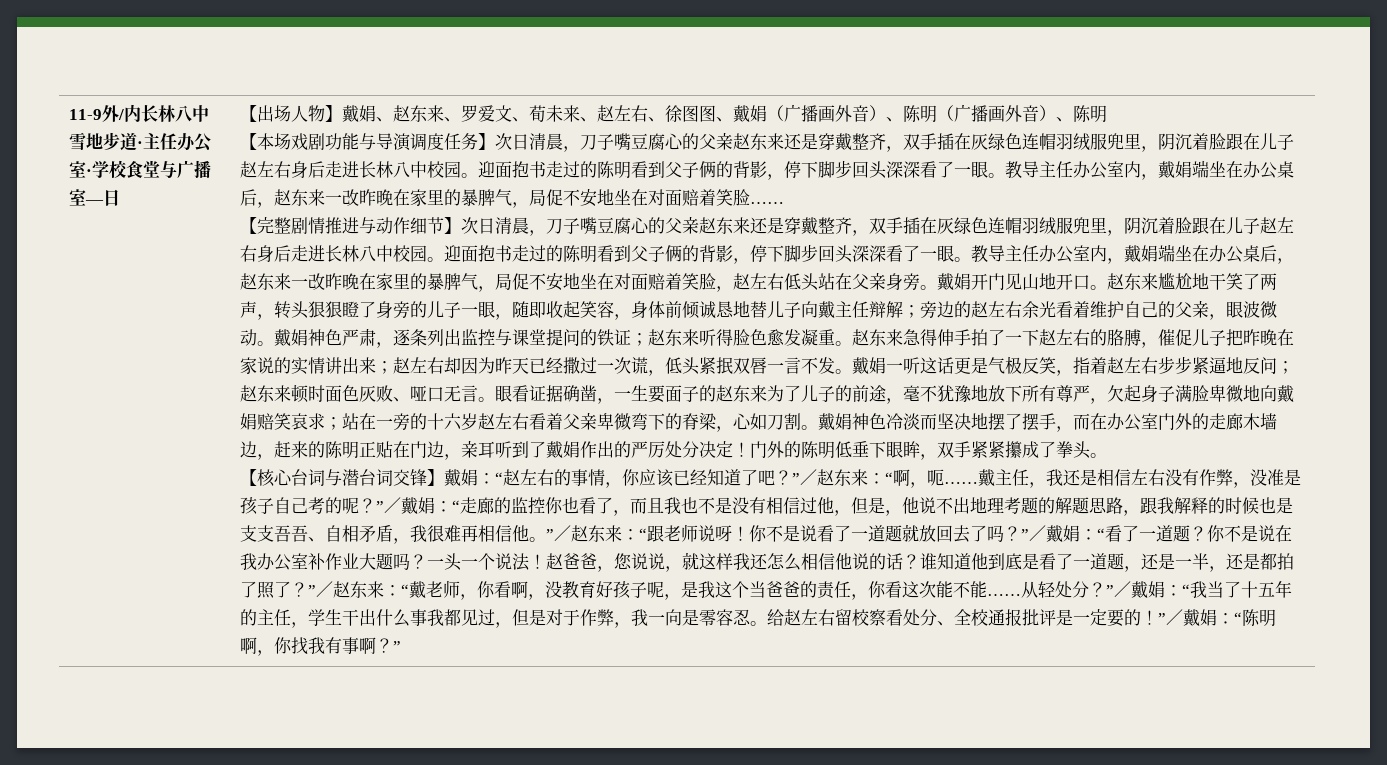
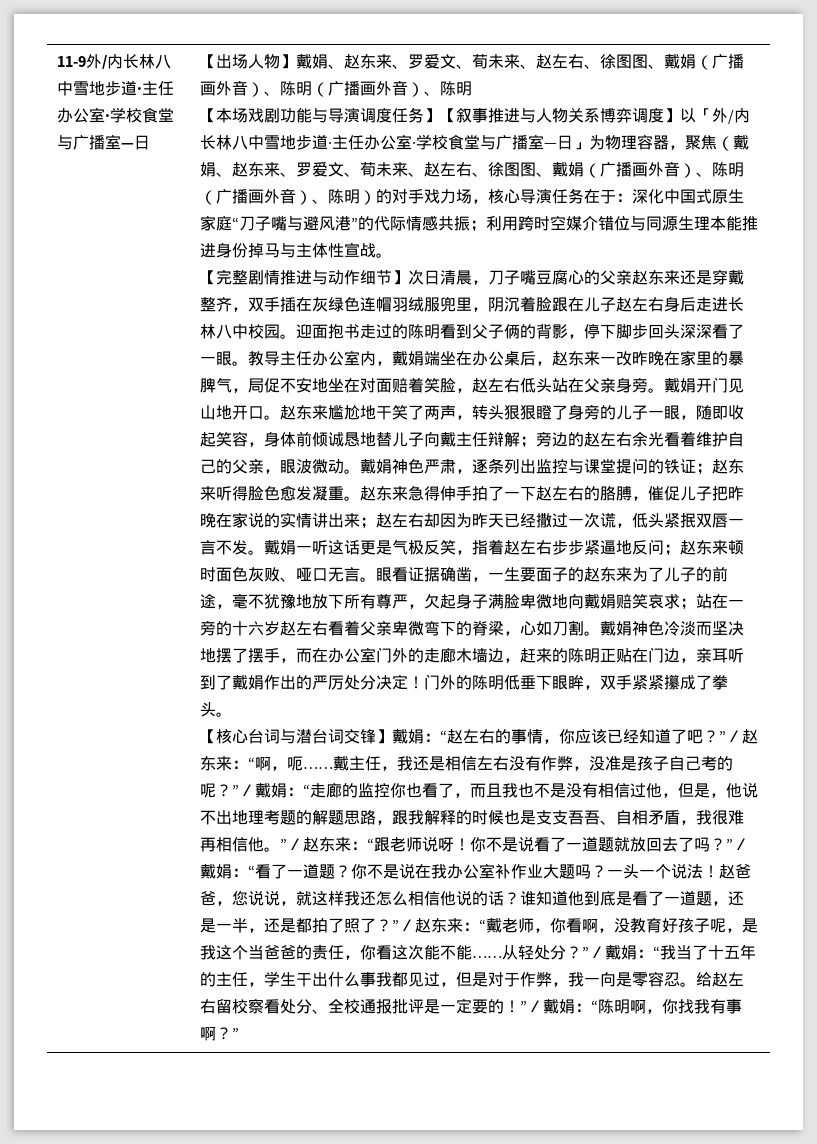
[495,132,1295,152] [240,160,1295,180] [240,189,785,208] 次日清晨，刀子嘴豆腐心的父亲赵东来还是穿戴整齐，双手插在灰绿色连帽羽绒服兜里，阴沉着脸跟在儿子赵左右身后走进长林八中校园。迎面抱书走过的陈明看到父子俩的背影，停下脚步回头深深看了一眼。教导主任办公室内，戴娟端坐在办公桌后，赵东来一改昨晚在家里的暴脾气，局促不安地坐在对面赔着笑脸…… -> [440,108,751,124] [200,134,750,151] [200,161,745,178] [200,188,745,205] [200,215,759,232] [200,242,393,258] 【叙事推进与人物关系博弈调度】以「外/内长林八中雪地步道·主任办公室·学校食堂与广播室—日」为物理容器，聚焦（戴娟、赵东来、罗爱文、荀未来、赵左右、徐图图、戴娟（广播画外音）、陈明（广播画外音）、陈明）的对手戏力场，核心导演任务在于：深化中国式原生家庭“刀子嘴与避风港”的代际情感共振；利用跨时空媒介错位与同源生理本能推进身份掉马与主体性宣战。

